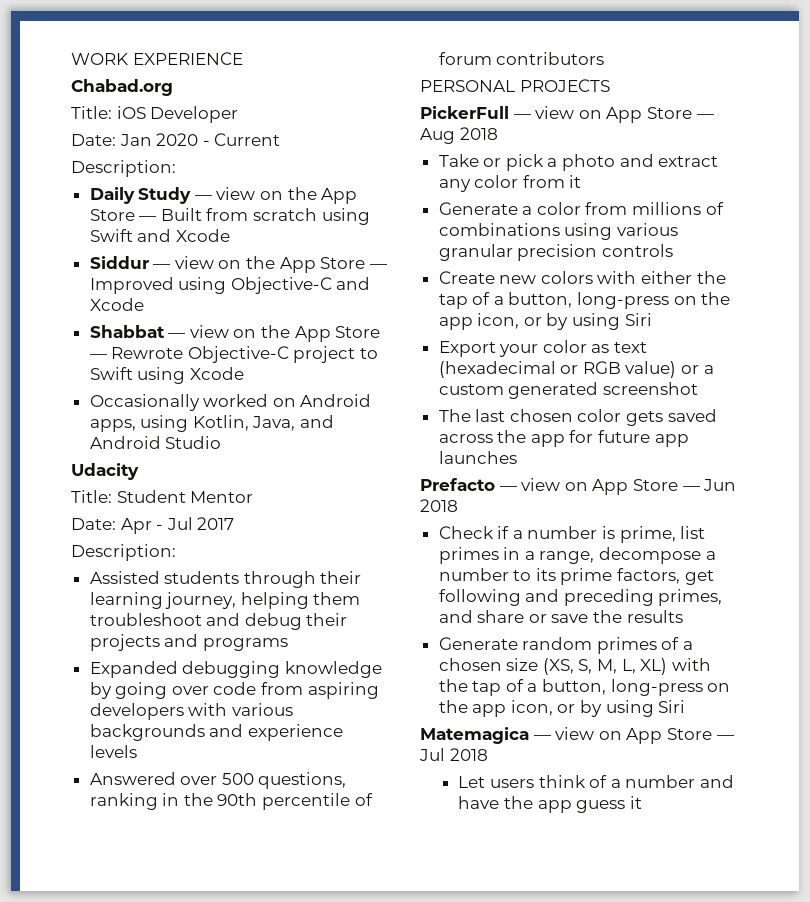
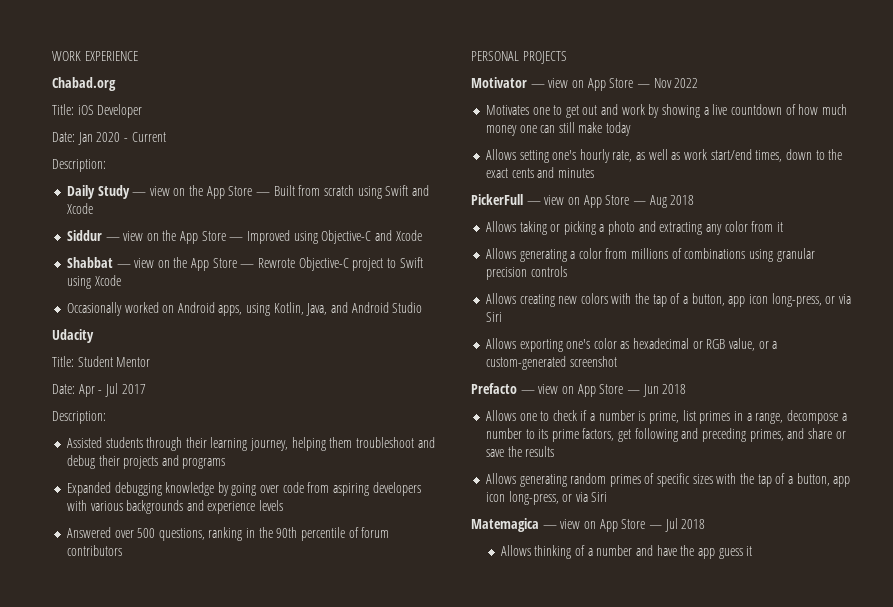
(610, 85) none -> [471,77,699,91] [485,104,847,118] [485,122,632,136] [485,149,843,163] [485,167,594,178] // Motivator — view on App Store — Nov 2022 // Motivates one to get out and work by showing a live countdown of how much money one can still make today // Allows setting one's hourly rate, as well as work start/end times, down to the exact cents and minutes
[438,154,544,171] Take or pick -> [485,221,596,235] Allows taking or picking
[658,156,719,167] extract -> [659,222,703,235] extracting
[438,202,518,215] Generate -> [485,248,567,262] Allows generating
[616,223,678,236] various -> (774, 255) none
[438,271,495,284] Create -> [485,293,555,307] Allows creating
[641,271,726,284] [438,292,731,309] [438,313,652,330] [438,340,648,357] [438,361,556,378] either the tap of a button, long-press on the app icon, or by using Siri // Export your color as text (hexadecimal -> [635,293,851,307] [485,312,502,322] [485,338,690,352] the tap of a button, app icon long-press, or via Siri // Allows exporting one's color as hexadecimal
[625,361,677,378] value) -> [729,338,756,351] value,
[438,382,599,399] custom generated -> [485,356,566,370] custom-generated
[438,409,717,426] [438,430,689,447] [438,451,517,464] // The last chosen color gets saved across the app for future app launches -> (617, 361) none
[438,526,494,539] Check -> [485,410,577,421] Allows one to check
[438,637,518,650] Generate -> [485,473,567,487] Allows generating
[683,641,694,650] [438,658,711,675] [438,679,731,696] [438,700,654,717] a chosen size (XS, S, M, L, XL) with the tap of a button, long-press on the app icon, or by using -> [657,473,851,487] [485,491,588,505] specific sizes with the tap of a button, app icon long-press, or via
[458,775,586,788] Let users think -> [500,545,572,559] Allows thinking

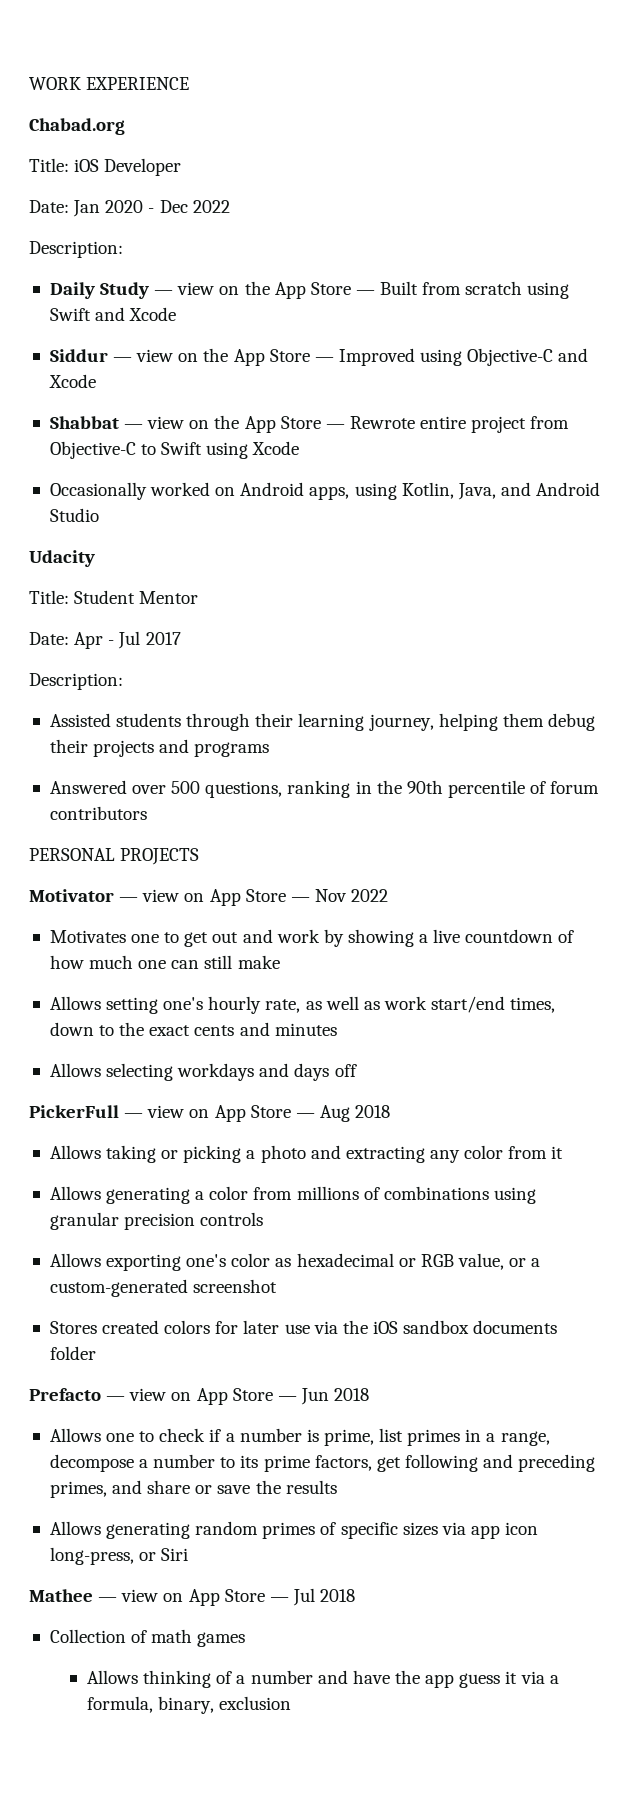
[131,132,166,142] Current -> [159,200,230,213] Dec 2022
[298,257,384,271] Objective-C project -> [420,416,570,433] [49,441,136,459] entire project from Objective-C
[356,437,435,448] troubleshoot and -> (544, 720) none
[66,482,421,496] [66,500,284,514] // Expanded debugging knowledge by going over code from aspiring developers with various backgrounds and experience levels -> (270, 749) none
[485,125,517,136] money -> (134, 962) none
[606,122,632,136] today -> (280, 962) none
(594, 173) none -> [49,1063,357,1081] // Allows selecting workdays and days off
[485,293,851,307] [485,312,502,322] // Allows creating new colors with the tap of a button, app icon long-press, or via Siri -> (264, 1219) none
(617, 361) none -> [49,1320,558,1334] [49,1346,96,1360] // Stores created colors for later use via the iOS sandbox documents folder
[716,473,851,487] [485,491,608,505] [471,518,539,532] with the tap of a button, app icon long-press, or via Siri // Matemagica -> [441,1522,539,1539] [49,1547,189,1565] [29,1589,93,1602] via app icon long-press, or Siri // Mathee
(706, 524) none -> [49,1629,246,1647] // Collection of math games
(753, 551) none -> [520,1671,559,1684] [87,1696,292,1714] via a formula, binary, exclusion

